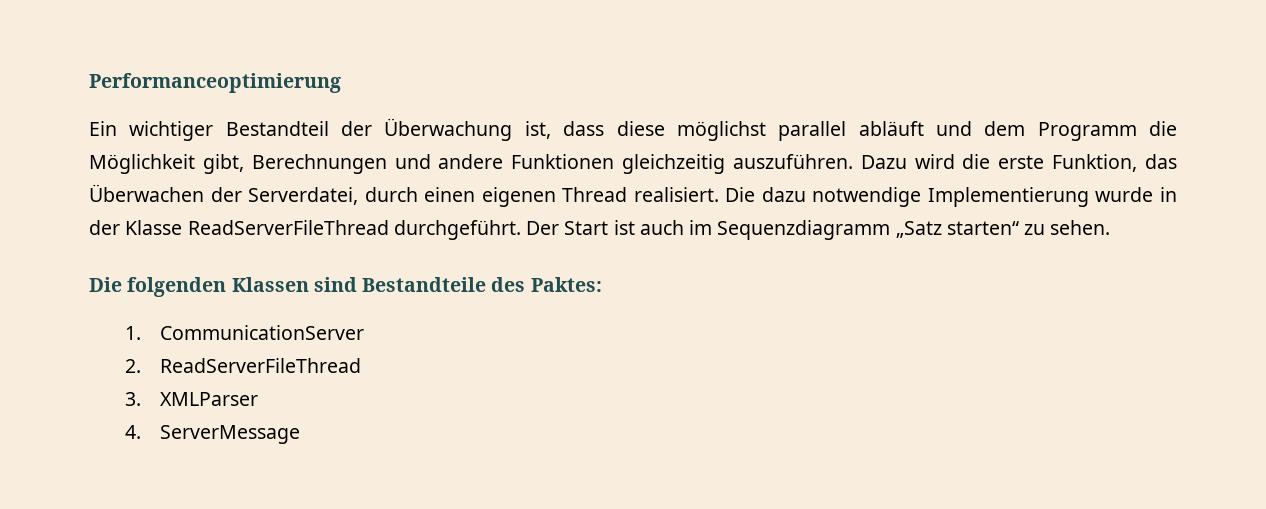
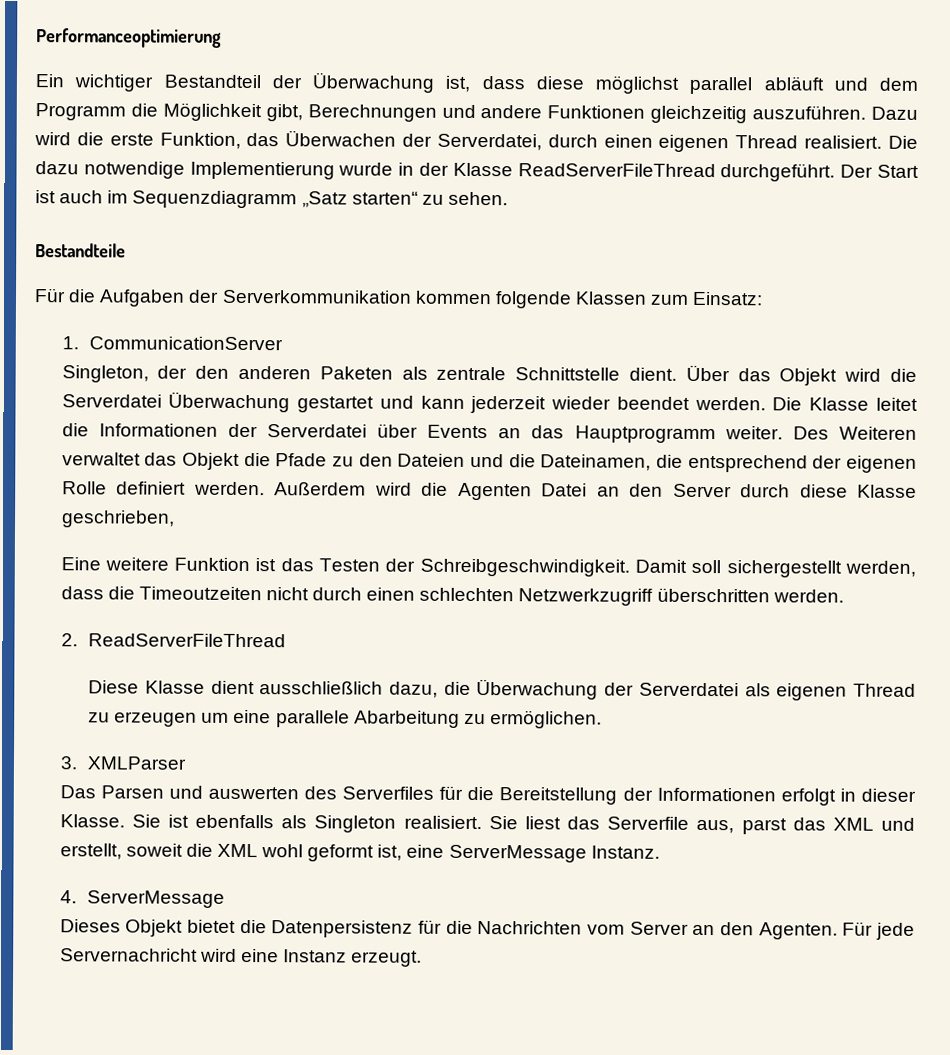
[89,277,602,297] [124,325,365,340] [124,358,362,373] [124,392,259,406] [124,425,301,444] Die folgenden Klassen sind Bestandteile des Paktes: // 1. CommunicationServer // 2. ReadServerFileThread // 3. XMLParser // 4. ServerMessage -> [35,243,126,258] [34,288,764,309] [61,336,284,351] [61,364,918,386] [61,391,918,414] [61,423,917,444] [61,452,917,473] [61,481,917,501] [60,510,175,528] [60,557,917,578] [60,586,844,606] [60,633,287,648] [88,679,916,701] [88,709,602,729] [59,756,187,770] [59,785,916,806] [59,814,916,835] [59,843,660,863] [59,890,226,908] [59,919,916,940] [59,948,423,967] Bestandteile // Für die Aufgaben der Serverkommunikation kommen folgende Klassen zum Einsatz: // 1. CommunicationServer // Singleton, der den anderen Paketen als zentrale Schnittstelle dient. Über das Objekt wird die Serverdatei Überwachung gestartet und kann jederzeit wieder beendet werden. Die Klasse leitet die Informationen der Serverdatei über Events an das Hauptprogramm weiter. Des Weiteren verwaltet das Objekt die Pfade zu den Dateien und die Dateinamen, die entsprechend der eigenen Rolle definiert werden. Außerdem wird die Agenten Datei an den Server durch diese Klasse geschrieben, // Eine weitere Funktion ist das Testen der Schreibgeschwindigkeit. Damit soll sichergestellt werden, dass die Timeoutzeiten nicht durch einen schlechten Netzwerkzugriff überschritten werden. // 2. ReadServerFileThread // Diese Klasse dient ausschließlich dazu, die Überwachung der Serverdatei als eigenen Thread zu erzeugen um eine parallele Abarbeitung zu ermöglichen. // 3. XMLParser // Das Parsen und auswerten des Serverfiles für die Bereitstellung der Informationen erfolgt in dieser Klasse. Sie ist ebenfalls als Singleton realisiert. Sie liest das Serverfile aus, parst das XML und erstellt, soweit die XML wohl geformt ist, eine ServerMessage Instanz. // 4. ServerMessage // Dieses Objekt bietet die Datenpersistenz für die Nachrichten vom Server an den Agenten. Für jede Servernachricht wird eine Instanz erzeugt.

